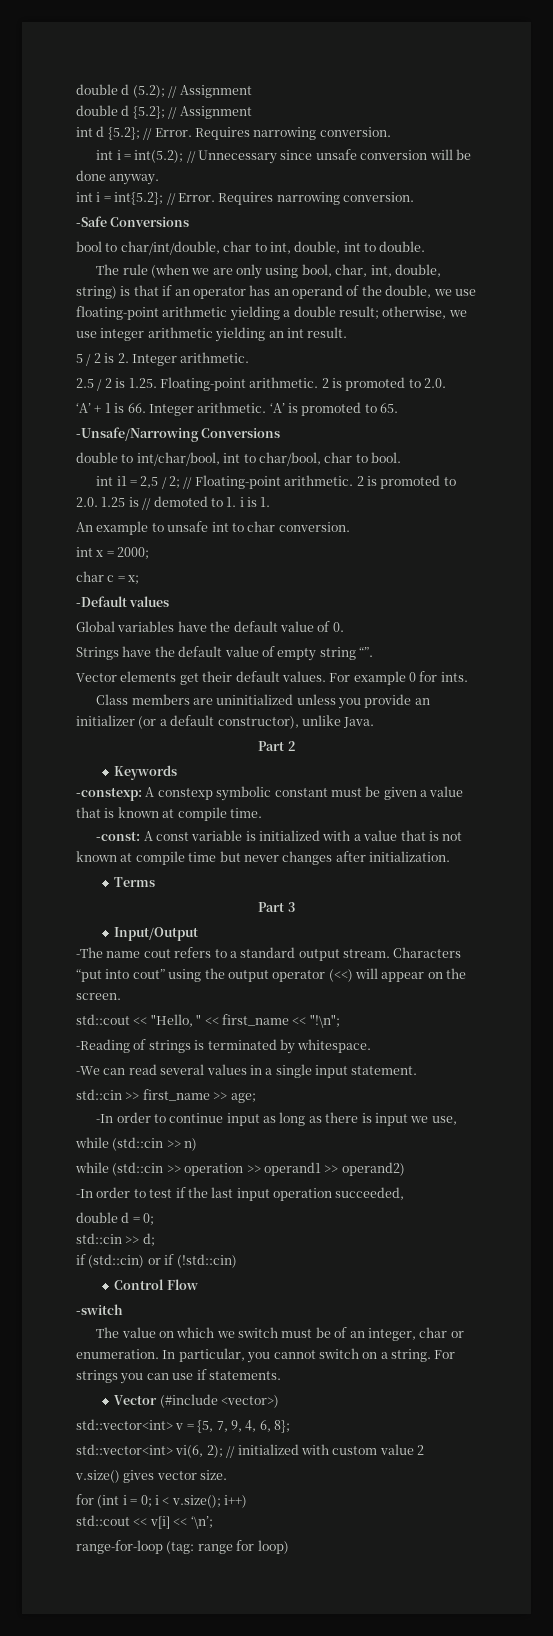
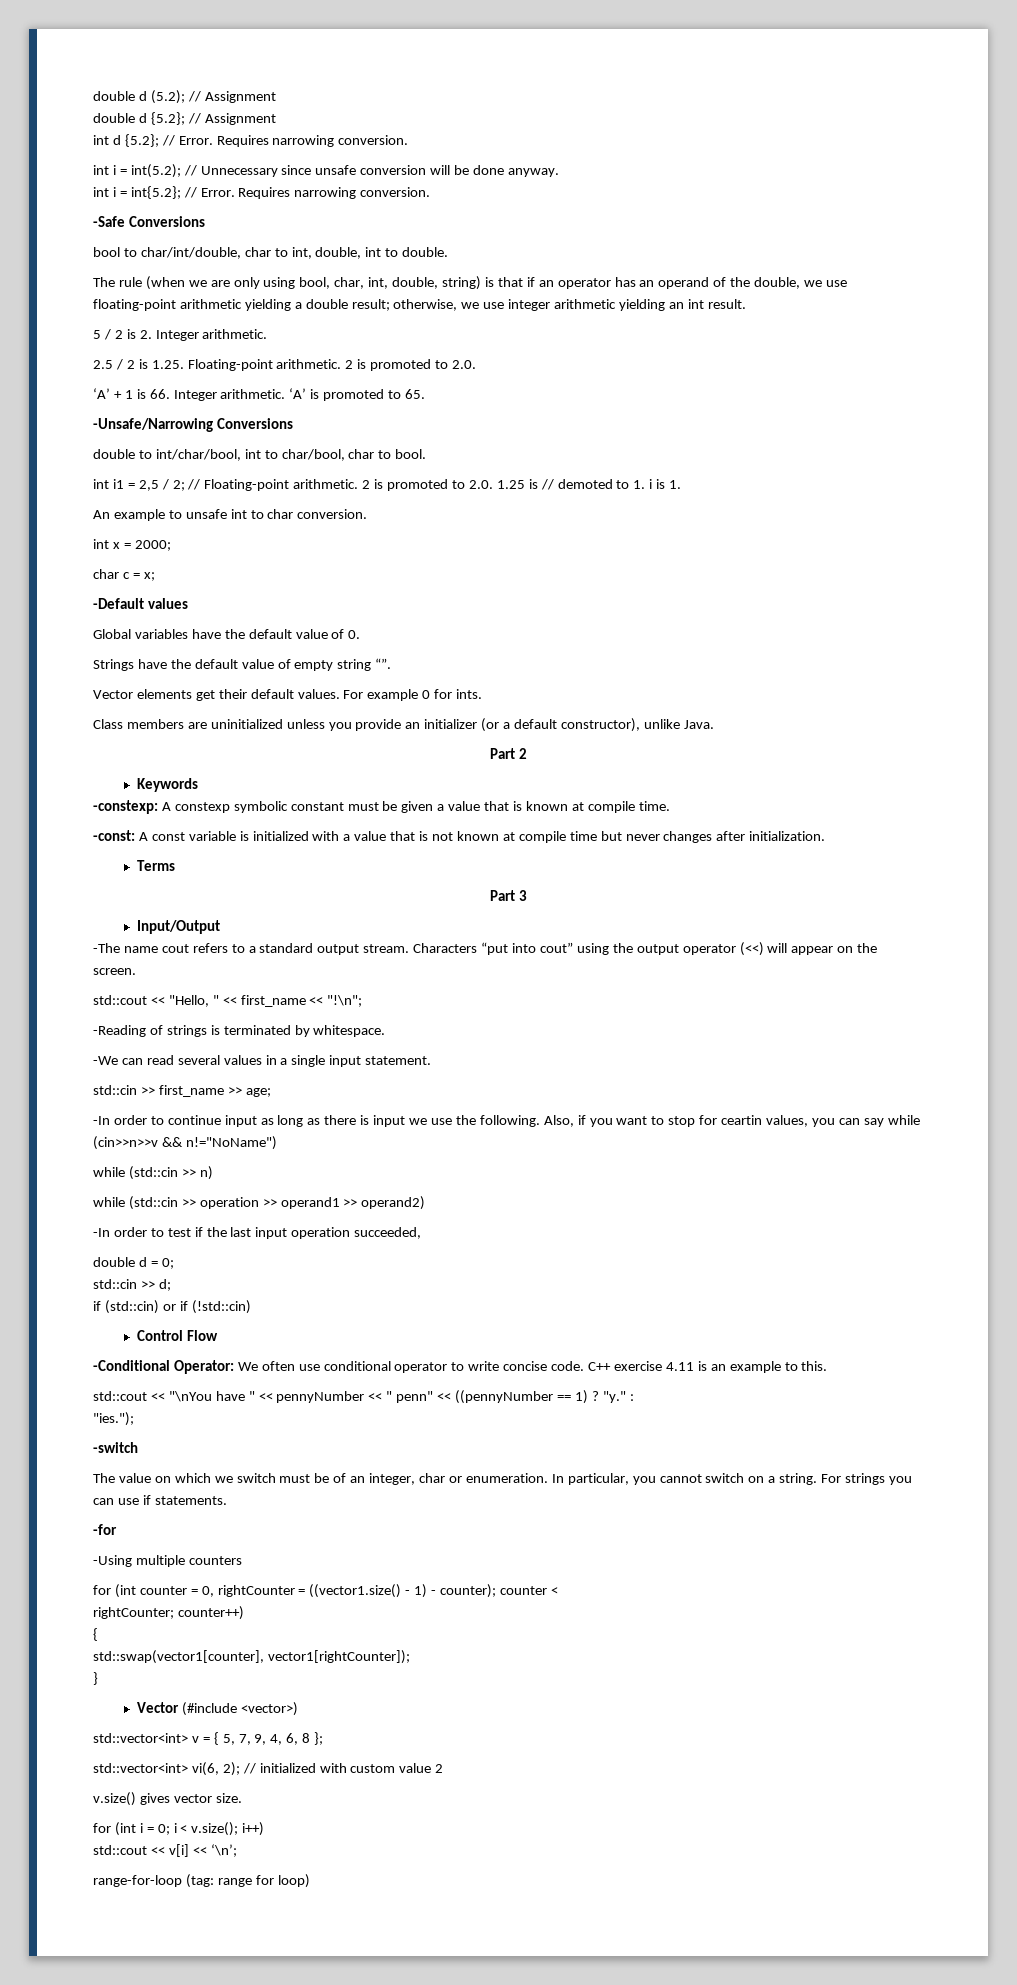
[431,1116,457,1125] use, -> [430,1115,920,1127] [93,1136,277,1150] use the following. Also, if you want to stop for ceartin values, you can say while (cin>>n>>v && n!="NoName")
(198, 1284) none -> [93,1360,828,1374] [93,1390,634,1404] [93,1412,134,1426] // -Conditional Operator: We often use conditional operator to write concise code. C++ exercise 4.11 is an example to this. // std::cout << "\nYou have " << pennyNumber << " penn" << ((pennyNumber == 1) ? "y." : // "ies.");
(281, 1375) none -> [93,1524,117,1535] [93,1555,242,1567] [93,1584,558,1598] [93,1606,244,1620] [93,1628,98,1641] [93,1650,410,1664] [93,1672,98,1685] // -for // -Using multiple counters // for (int counter = 0, rightCounter = ((vector1.size() - 1) - counter); counter < // rightCounter; counter++) // { // std::swap(vector1[counter], vector1[rightCounter]); // }
[197,1420,214,1433] {5, -> [213,1732,235,1745] { 5,
[274,1420,290,1433] 8}; -> [302,1732,324,1745] 8 };

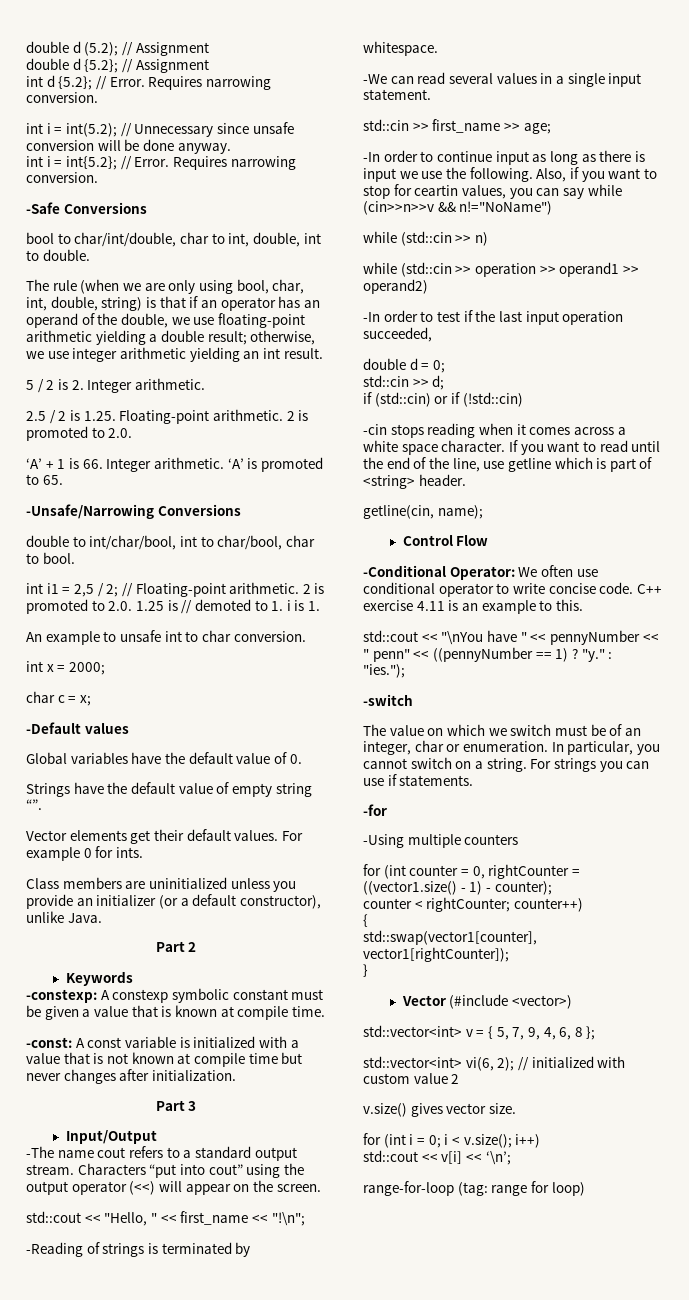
[137,860,176,871] // Terms -> (236, 1075) none
(251, 1307) none -> [363,423,626,438] [363,440,661,455] [363,457,653,472] [363,474,466,489] [363,505,483,519] // -cin stops reading when it comes across a white space character. If you want to read until the end of the line, use getline which is part of <string> header. // getline(cin, name);
(497, 1591) none -> (552, 888) //
(558, 1591) // -> (423, 904) none

